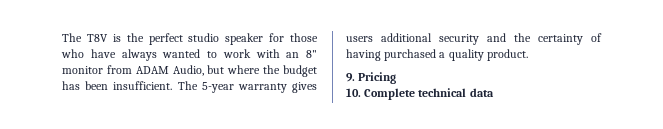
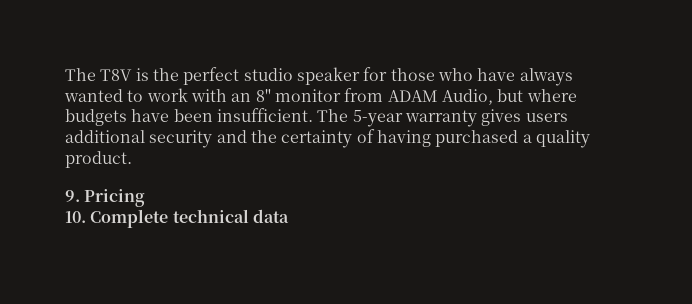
[263,65,317,77] [62,81,80,90] the budget has -> [65,109,170,126] budgets have

